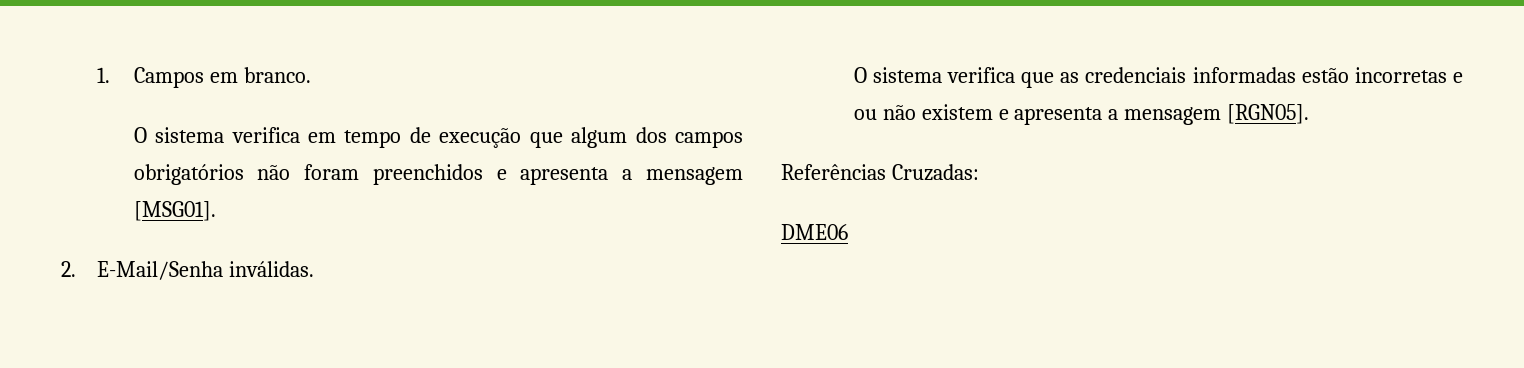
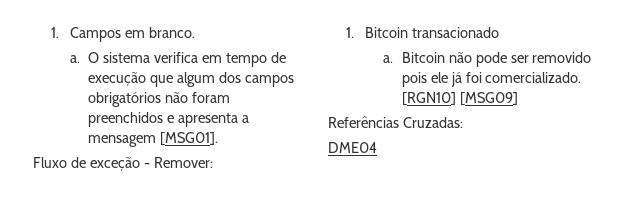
(311, 75) none -> [69,55,80,63] a.
[61,261,315,280] [853,67,1463,88] [853,104,1310,125] 2. E-Mail/Senha inválidas. // O sistema verifica que as credenciais informadas estão incorretas e ou não existem e apresenta a mensagem [RGN05]. -> [33,157,213,171] [346,27,499,38] [383,52,592,67] [401,72,582,87] [401,92,518,105] Fluxo de exceção - Remover: // 1. Bitcoin transacionado // a. Bitcoin não pode ser removido pois ele já foi comercializado. [RGN10] [MSG09]
[781,224,848,240] DME06 -> [328,142,377,153] DME04

